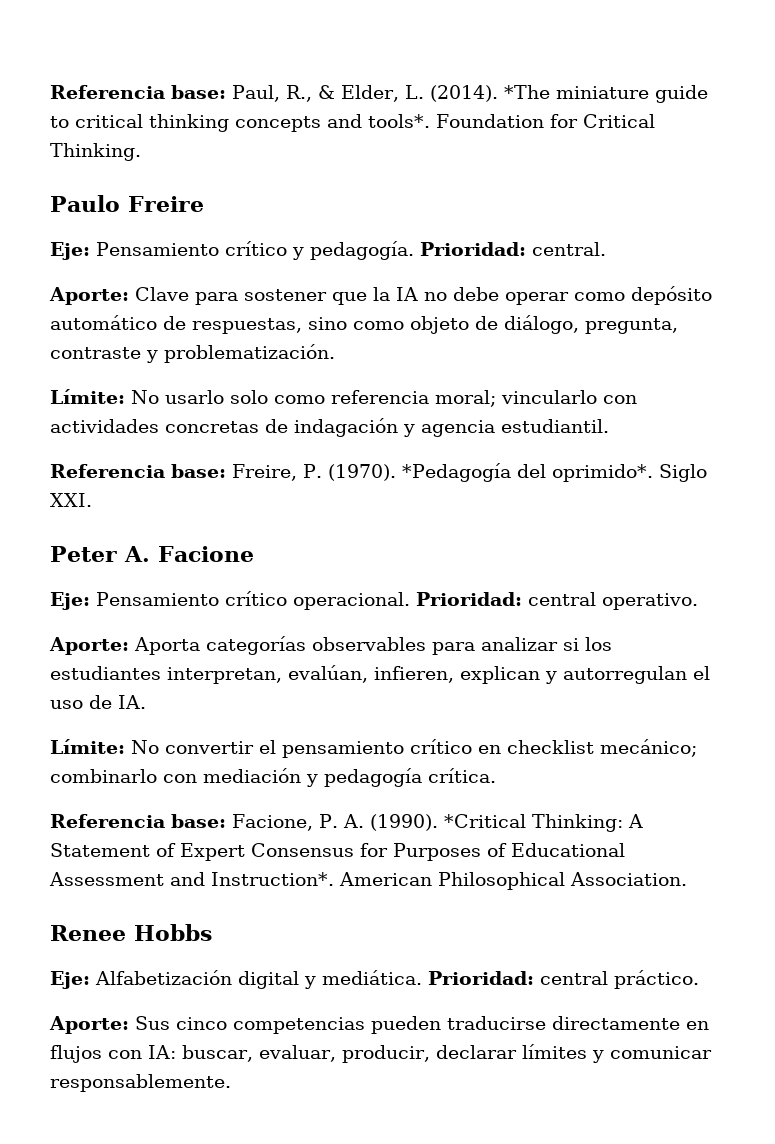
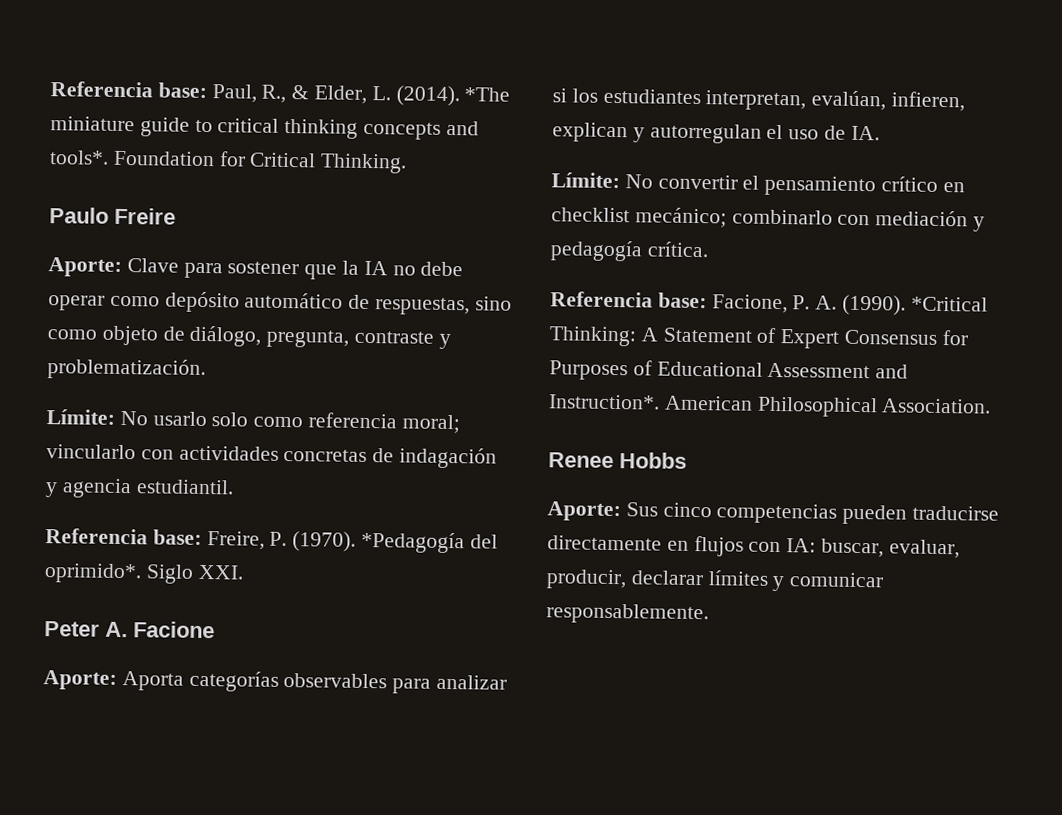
[50,241,606,260] // Eje: Pensamiento crítico y pedagogía. Prioridad: central. -> (176, 216) none
[50,591,698,610] // Eje: Pensamiento crítico operacional. Prioridad: central operativo. -> (215, 630) none
[50,970,699,989] // Eje: Alfabetización digital y mediática. Prioridad: central práctico. -> (687, 460) none

